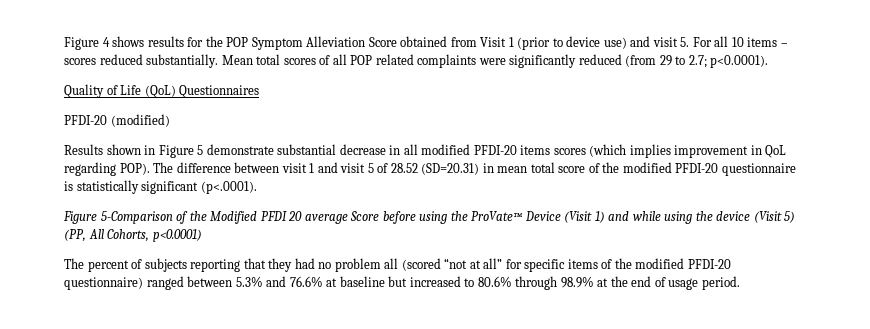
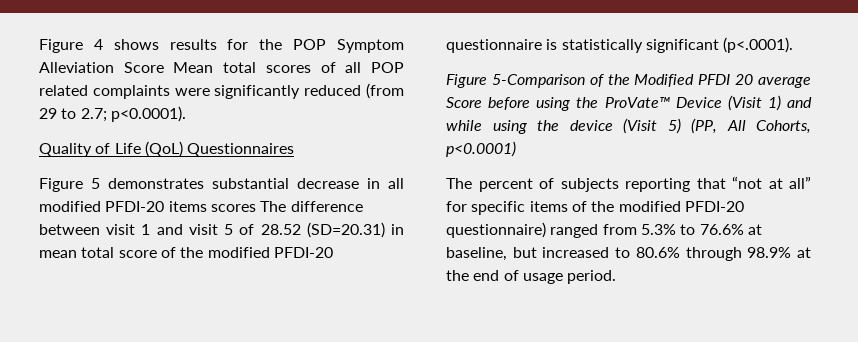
[400,36,788,50] [64,54,219,68] obtained from Visit 1 (prior to device use) and visit 5. For all 10 items – scores reduced substantially. -> (164, 67) none
[64,114,170,127] [64,144,156,155] PFDI-20 (modified) // Results shown in -> (295, 150) none
[206,144,274,155] demonstrate -> [108,178,204,189] demonstrates
[589,144,787,158] [64,162,150,176] (which implies improvement in QoL regarding POP). -> (256, 208) none
[268,258,441,272] they had no problem all (scored -> (726, 183) none
[187,276,287,287] between 5.3% and -> [602,224,696,235] from 5.3% to
[339,276,385,287] baseline -> [446,247,507,261] baseline,

